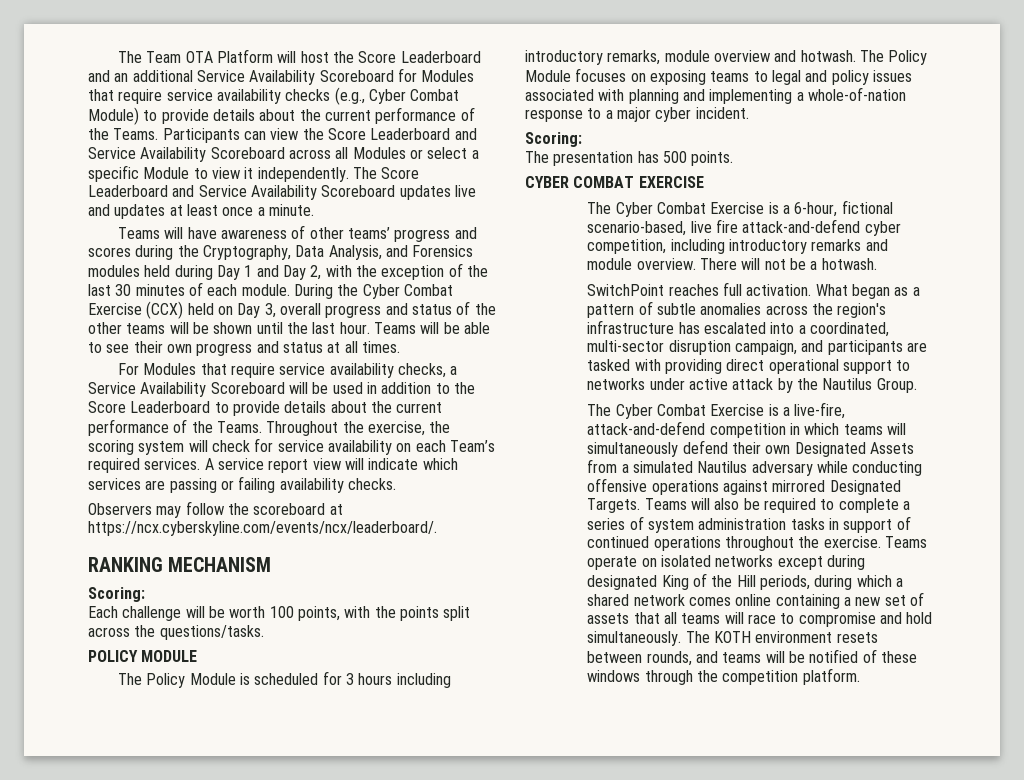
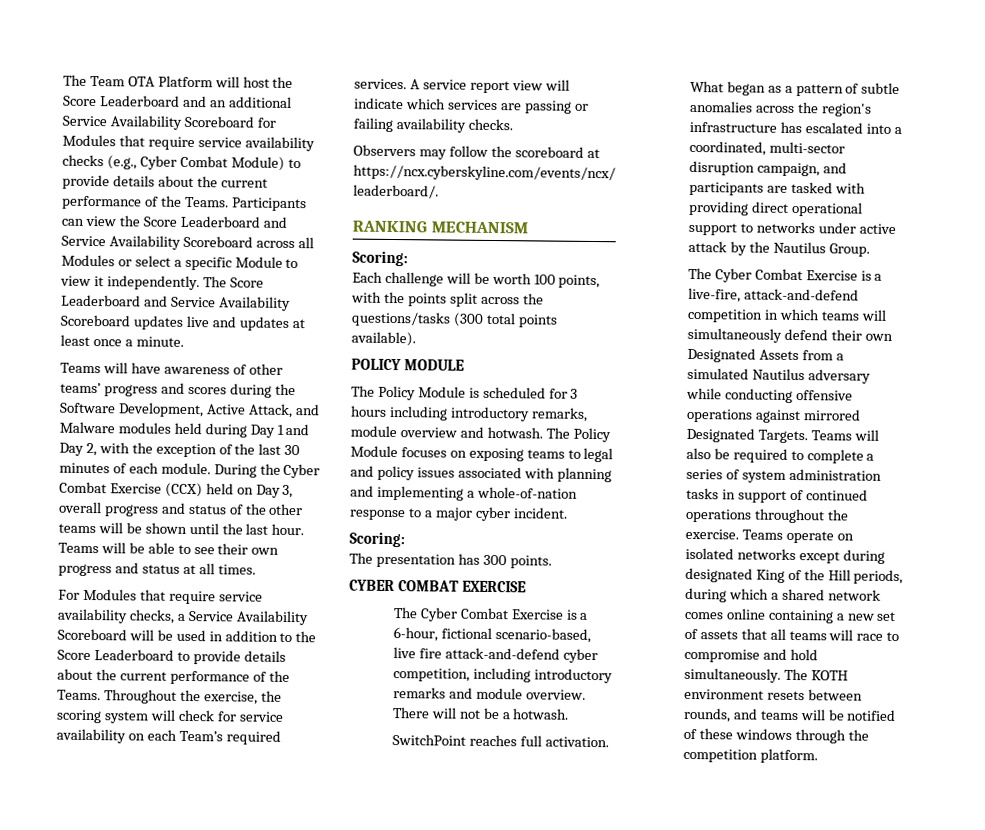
[202,245,474,260] Cryptography, Data Analysis, and Forensics -> [60,402,320,419] [59,421,115,434] Software Development, Active Attack, and Malware
[159,625,264,640] questions/tasks. -> [351,311,558,328] [351,331,416,347] questions/tasks (300 total points available).
[662,151,687,163] 500 -> [482,554,507,566] 300

